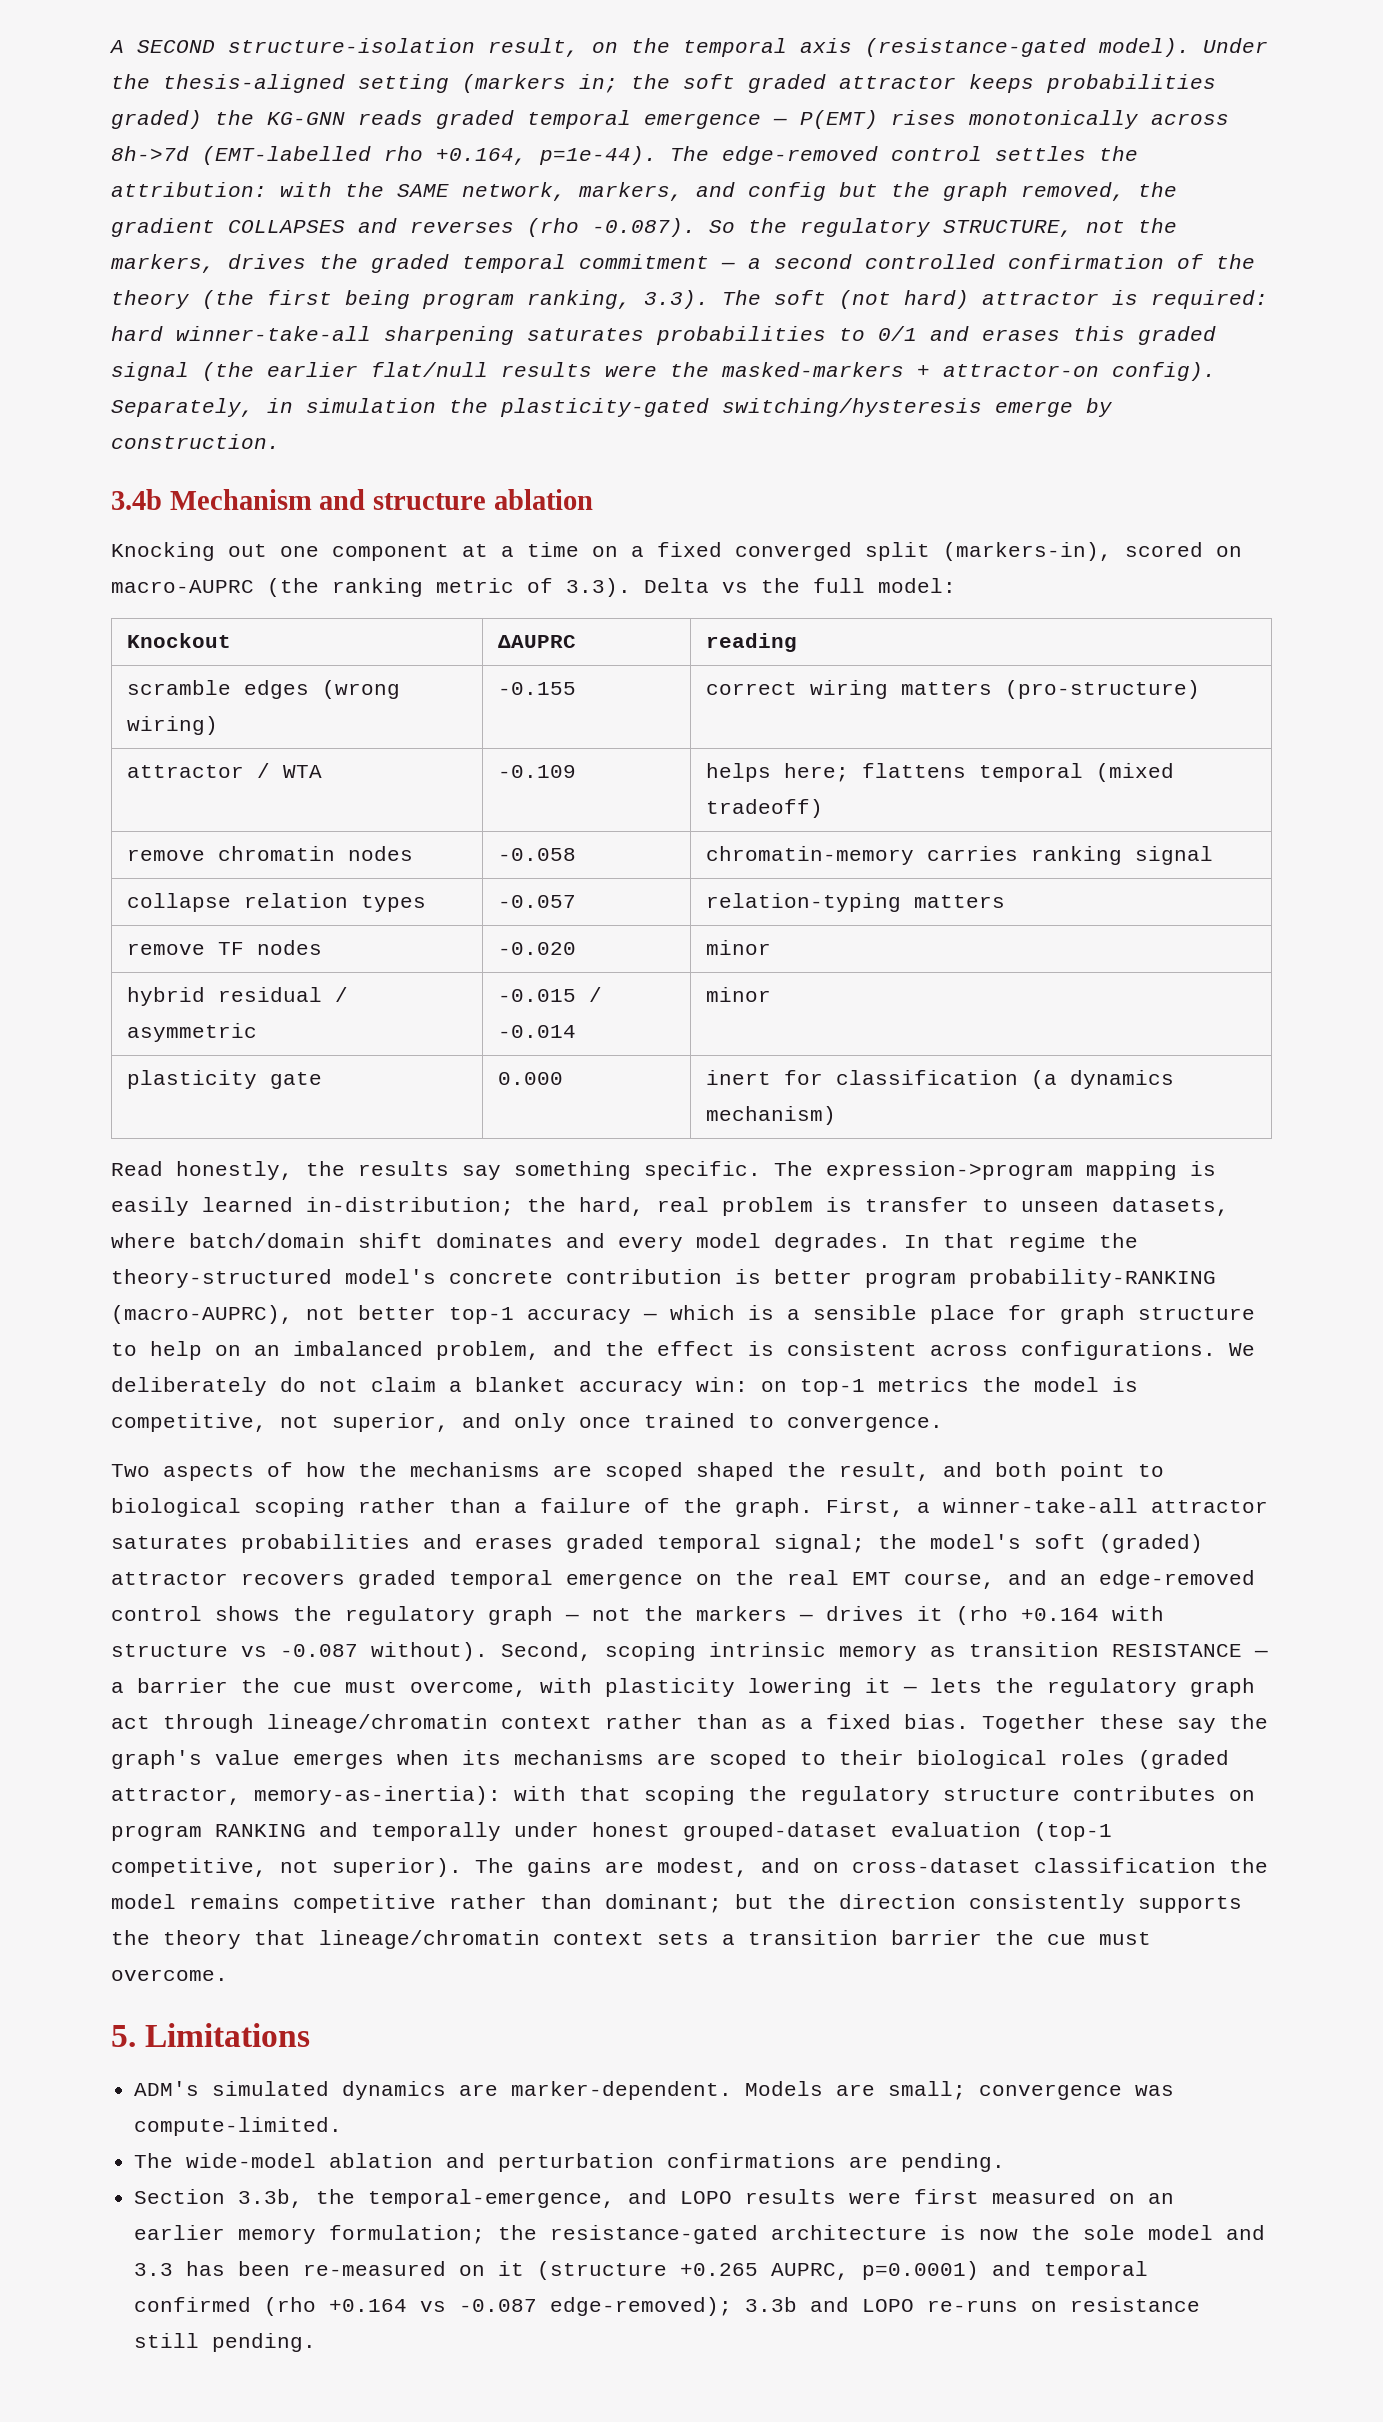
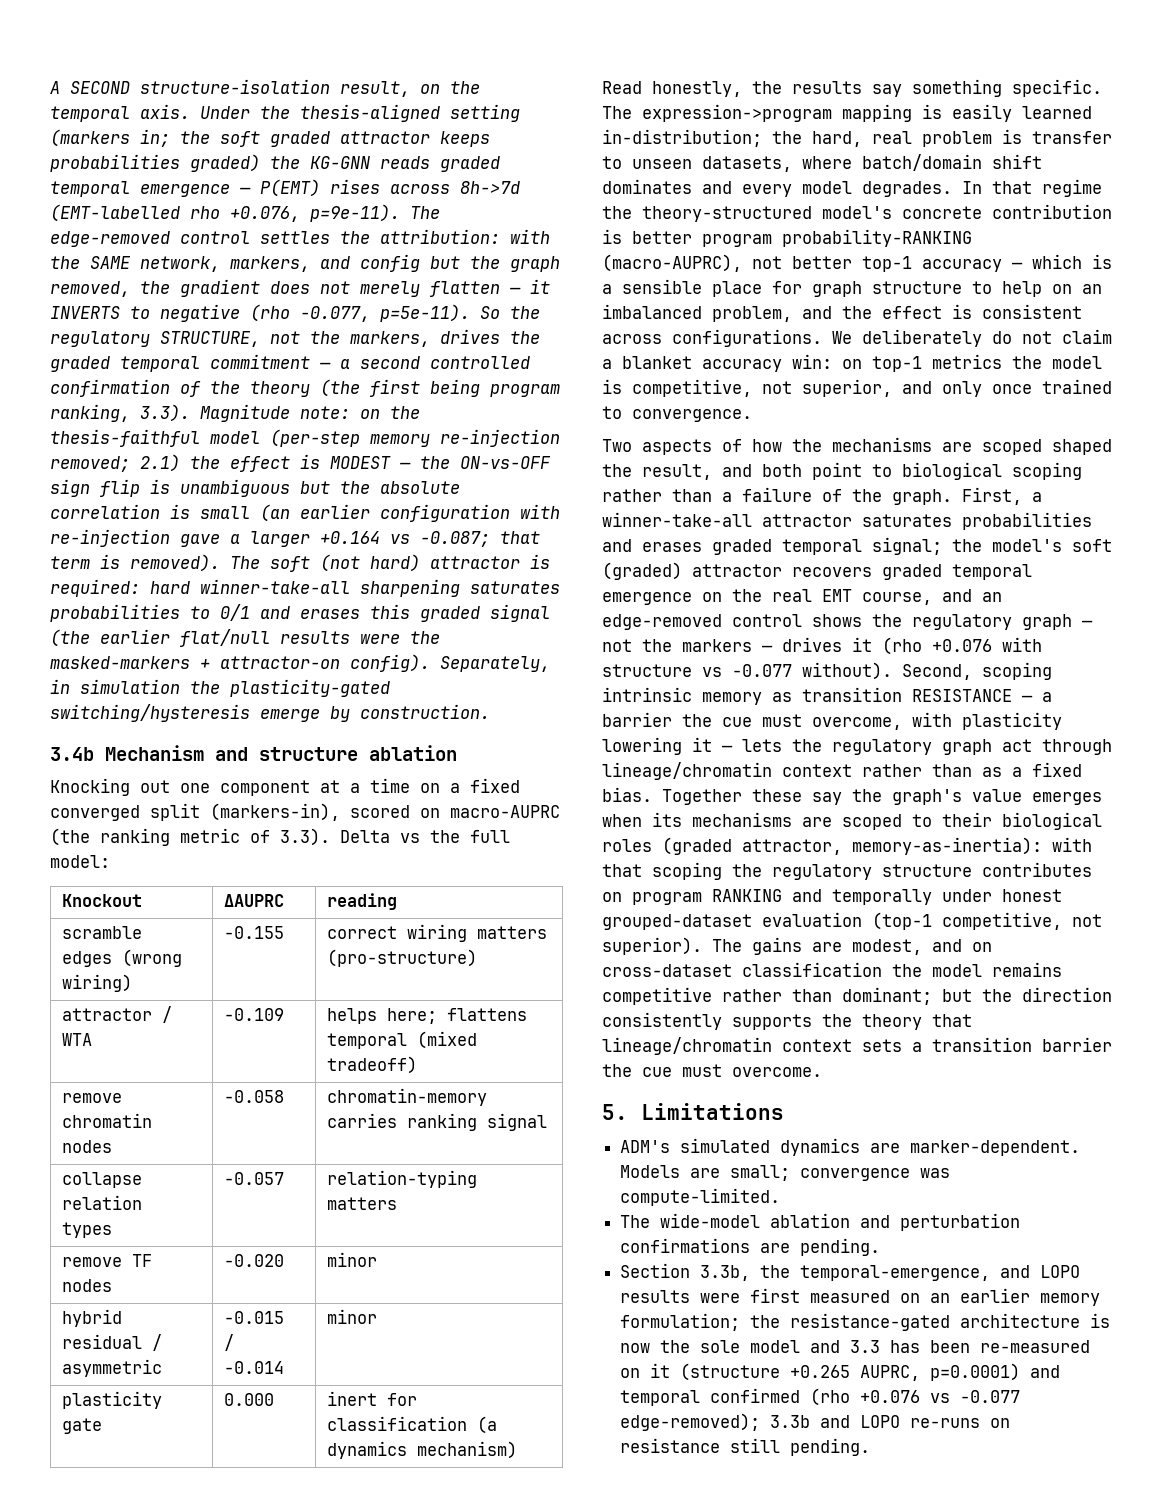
[800,38,1190,57] axis (resistance-gated model). -> [140,104,190,119] axis.
[969,110,1138,129] monotonically -> (380, 186) none
[436,146,657,165] +0.164, p=1e-44). -> [230,204,400,222] +0.076, p=9e-11).
[228,218,696,237] COLLAPSES and reverses (rho -0.087). -> [270,279,550,297] [50,304,470,322] does not merely flatten — it INVERTS to negative (rho -0.077, p=5e-11).
(709, 299) none -> [200,404,420,422] [50,429,560,447] [50,454,551,472] [50,479,460,497] [50,504,560,522] [50,529,540,547] [50,554,220,572] Magnitude note: on the thesis-faithful model (per-step memory re-injection removed; 2.1) the effect is MODEST — the ON-vs-OFF sign flip is unambiguous but the absolute correlation is small (an earlier configuration with re-injection gave a larger +0.164 vs -0.087; that term is removed).
[1021,1608,1099,1621] +0.164 -> [932,639,992,652] +0.076
[280,1644,358,1657] -0.087 -> [732,664,792,677] -0.077
[329,2299,538,2312] +0.164 vs -0.087 -> [860,1390,1021,1403] +0.076 vs -0.077

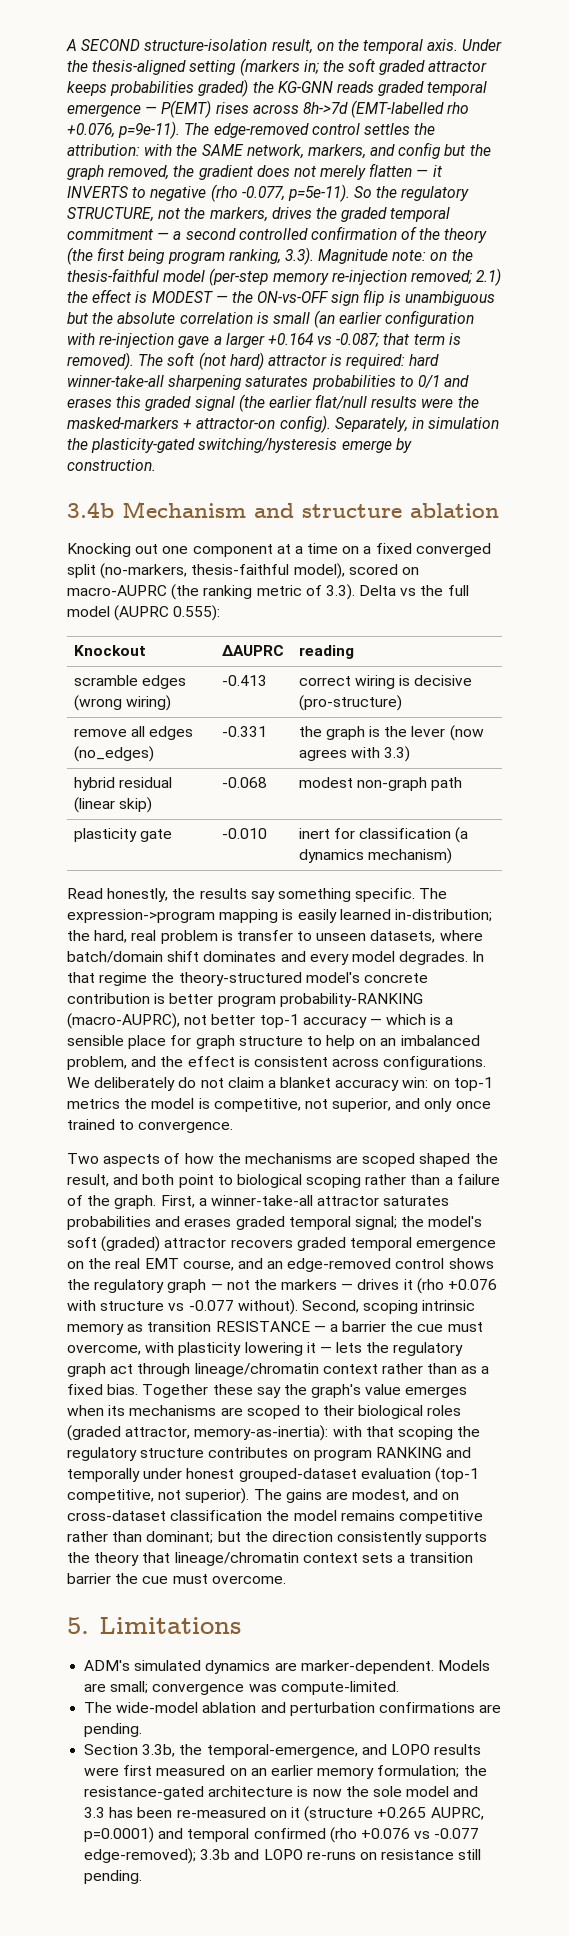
[210,803,340,821] (markers-in), -> [100,563,345,579] (no-markers, thesis-faithful model),
[50,855,110,868] model: -> [67,605,221,621] model (AUPRC 0.555):
[224,926,285,939] -0.155 -> [221,675,267,686] -0.413
[477,926,548,939] matters -> [399,675,473,686] is decisive
[62,1006,173,1023] [62,1033,93,1046] [224,1008,285,1021] [327,1008,528,1024] [327,1031,478,1049] [327,1056,418,1074] [62,1093,123,1103] [62,1113,153,1128] [62,1140,113,1153] [224,1090,285,1103] [327,1088,488,1106] [327,1113,548,1131] [62,1172,143,1188] [62,1195,143,1210] [62,1222,113,1238] [224,1172,285,1185] [327,1170,478,1188] [327,1197,398,1210] [62,1254,153,1267] [62,1279,113,1292] [224,1254,285,1267] [327,1252,378,1267] [62,1309,123,1327] [62,1334,163,1351] [62,1359,163,1377] [224,1311,285,1324] [224,1334,235,1351] [224,1361,285,1374] [327,1309,378,1324] attractor / WTA | -0.109 | helps here; flattens temporal (mixed tradeoff) // remove chromatin nodes | -0.058 | chromatin-memory carries ranking signal // collapse relation types | -0.057 | relation-typing matters // remove TF nodes | -0.020 | minor // hybrid residual / asymmetric | -0.015 / -0.014 | minor -> [73,726,194,740] [73,746,154,762] [221,726,267,737] [298,725,484,741] [298,746,411,762] [73,777,172,791] [73,797,152,813] [221,777,267,788] [298,777,463,791] remove all edges (no_edges) | -0.331 | the graph is the lever (now agrees with 3.3) // hybrid residual (linear skip) | -0.068 | modest non-graph path
[224,1393,275,1406] 0.000 -> [221,828,267,839] -0.010

